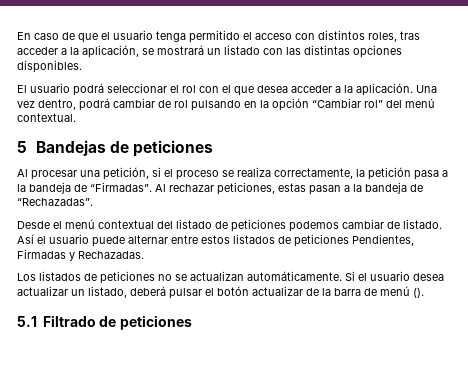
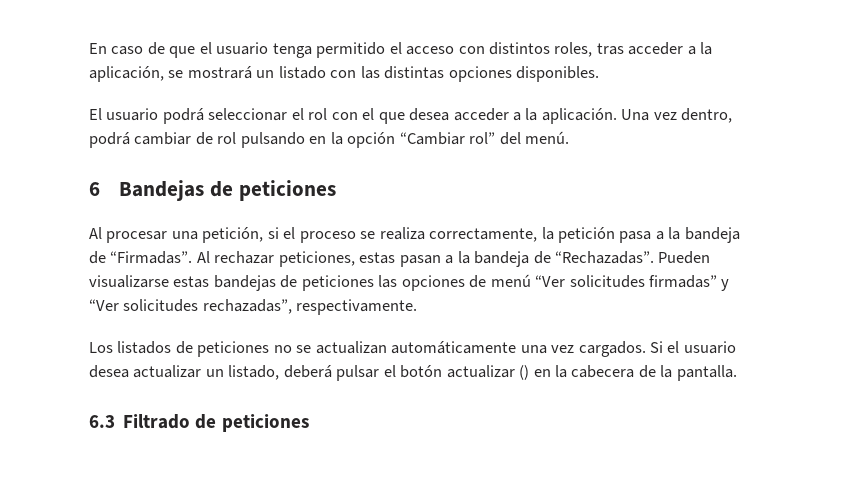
[405,98,435,108] [17,113,76,122] [17,141,27,153] menú contextual. // 5 -> [525,131,570,144] [89,182,100,196] menú. // 6
[17,219,442,232] [17,234,414,247] [17,249,144,261] // Desde el menú contextual del listado de peticiones podemos cambiar de listado. Así el usuario puede alternar entre estos listados de peticiones Pendientes, Firmadas y Rechazadas. -> [658,251,711,264] [89,274,730,291] [89,299,418,315] Pueden visualizarse estas bandejas de peticiones las opciones de menú “Ver solicitudes firmadas” y “Ver solicitudes rechazadas”, respectivamente.
[247,271,342,281] automáticamente. -> [391,341,646,357] automáticamente una vez cargados.
[306,286,424,298] [17,316,37,327] de la barra de menú (). // 5.1 -> [519,365,737,381] [89,415,115,428] () en la cabecera de la pantalla. // 6.3

